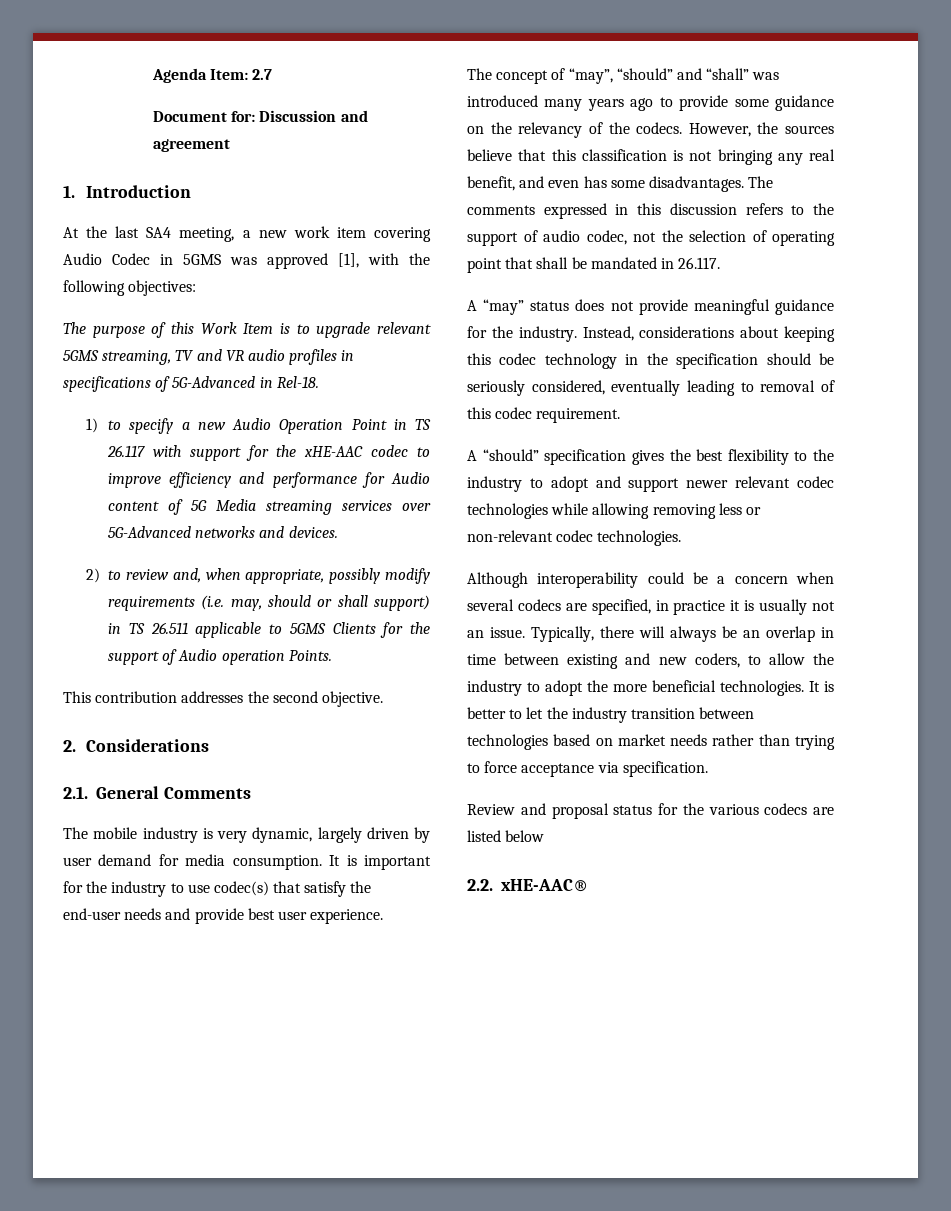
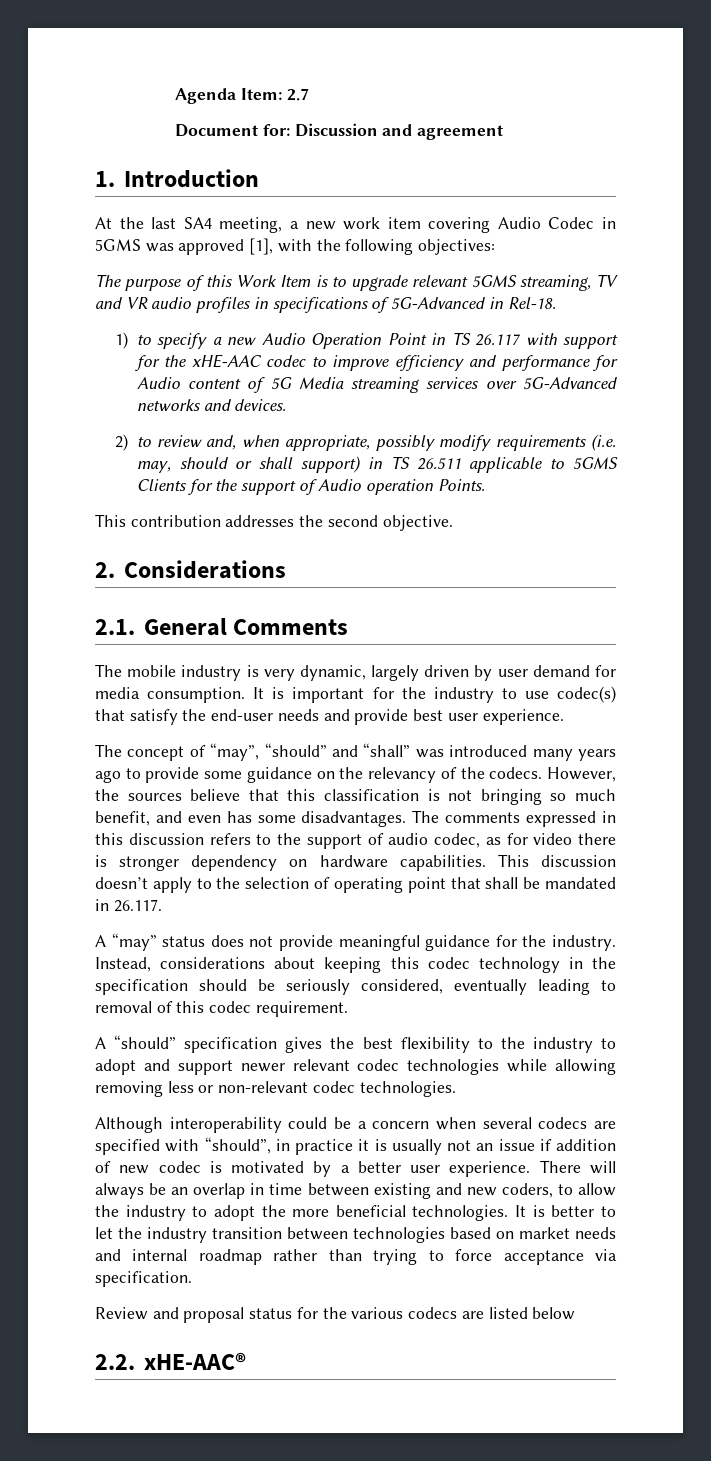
[777,149,835,165] any real -> [550,789,617,801] so much
[633,232,656,242] not -> [485,833,616,845] [95,854,616,871] [95,877,212,893] as for video there is stronger dependency on hardware capabilities. This discussion doesn’t apply to
[591,599,651,615] specified, -> [95,1137,271,1155] specified with “should”,
[490,626,634,642] issue. Typically, there -> [498,1139,616,1151] [95,1160,581,1177] issue if addition of new codec is motivated by a better user experience. There
(708, 740) none -> [95,1249,262,1265] and internal roadmap

